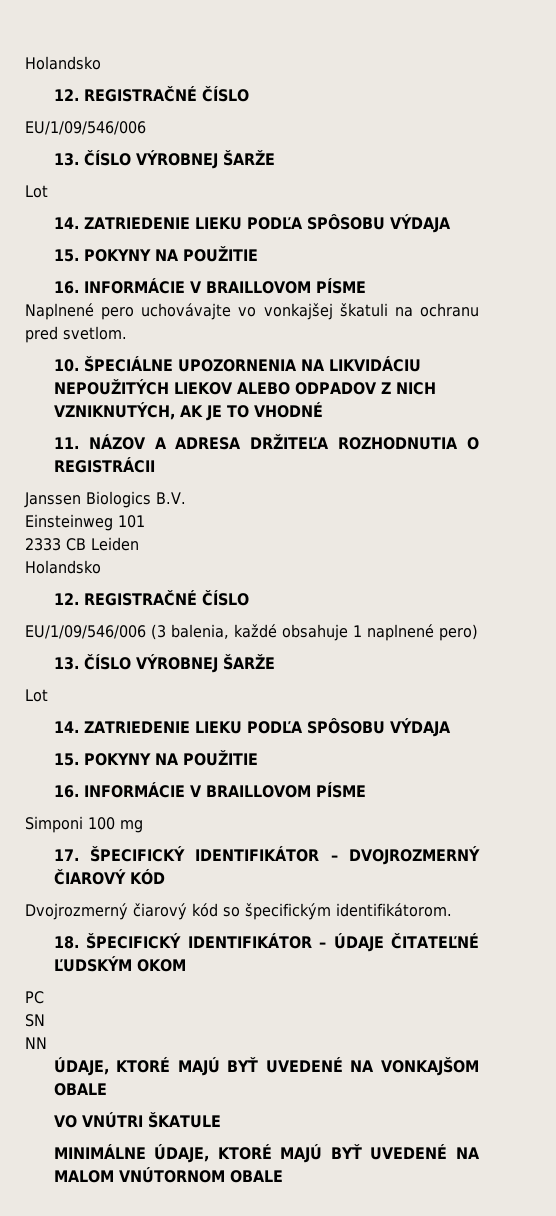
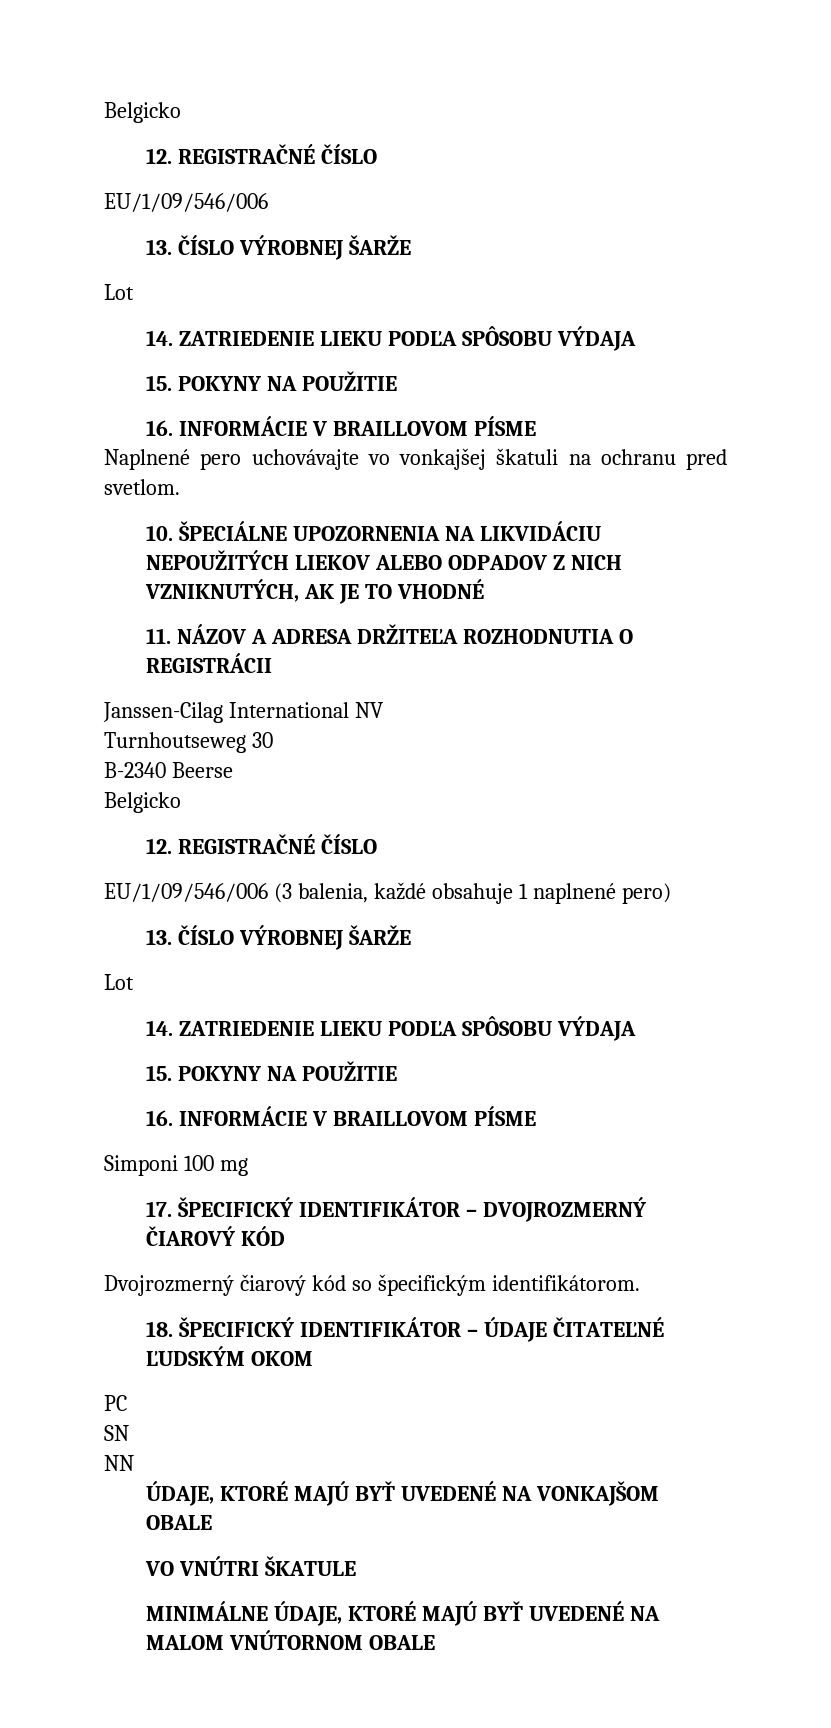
[25,56,101,70] Holandsko -> [104,102,181,123] Belgicko
[24,491,186,508] [25,514,145,531] [25,537,139,551] [25,560,101,574] Janssen Biologics B.V. // Einsteinweg 101 // 2333 CB Leiden // Holandsko -> [103,702,384,723] [104,732,273,753] [104,762,233,778] [104,792,181,813] Janssen-Cilag International NV // Turnhoutseweg 30 // B-2340 Beerse // Belgicko

